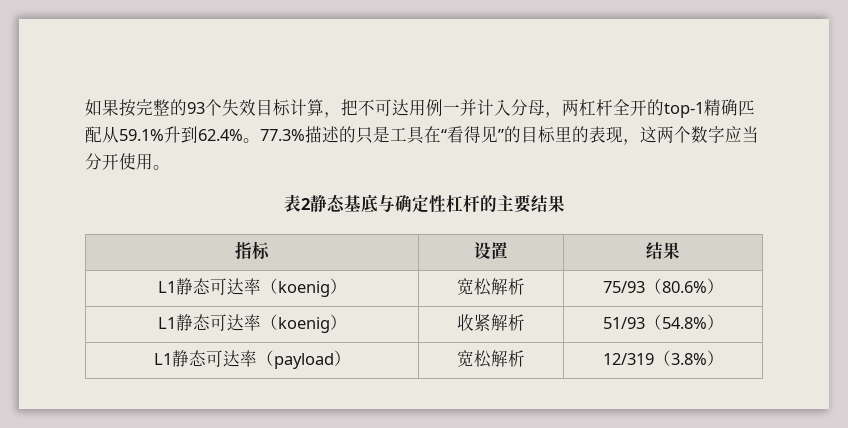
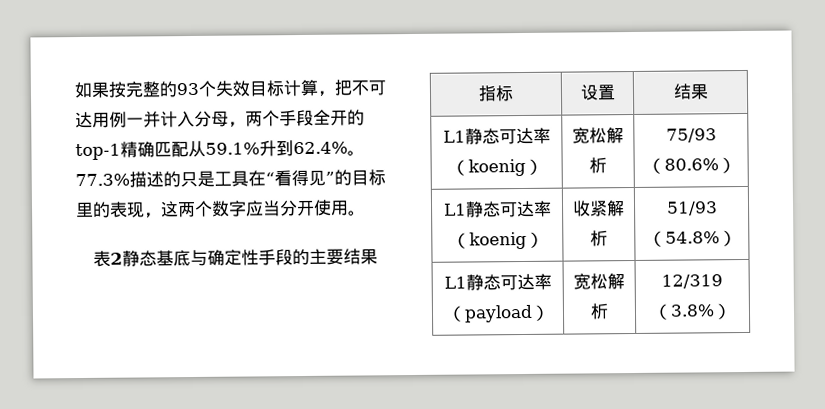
[579,99,613,116] 杠杆 -> [262,109,314,127] 个手段
[445,195,480,212] 杠杆 -> [258,249,293,266] 手段

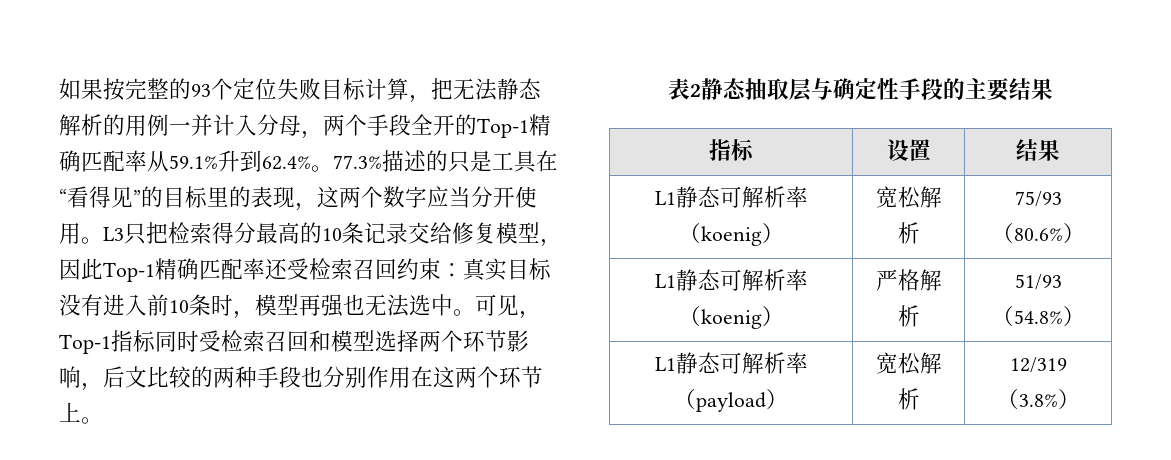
[215,80,251,97] 失效 -> [233,78,321,100] 定位失败
[351,80,387,96] [75,111,93,129] 不可达 -> [453,78,541,101] [59,114,125,136] 无法静态解析的
[75,141,189,161] top-1精确匹配 -> [477,114,551,138] [59,150,147,172] Top-1精确匹配率
(366, 213) none -> [103,222,562,247] [59,258,552,282] [59,294,541,319] [59,330,529,354] [59,366,543,391] [59,402,103,424] L3只把检索得分最高的10条记录交给修复模型，因此Top-1精确匹配率还受检索召回约束：真实目标没有进入前10条时，模型再强也无法选中。可见，Top-1指标同时受检索召回和模型选择两个环节影响，后文比较的两种手段也分别作用在这两个环节上。
[156,250,191,267] 基底 -> [745,78,812,101] 抽取层
[515,127,534,145] 达 -> [741,186,786,208] 解析
[515,200,552,218] [451,231,544,250] [572,200,608,217] 达率（koenig） | 收紧 -> [741,269,808,291] [678,306,784,329] [875,269,920,291] 解析率（koenig） | 严格
[516,273,535,291] 达 -> [741,352,786,374] 解析

